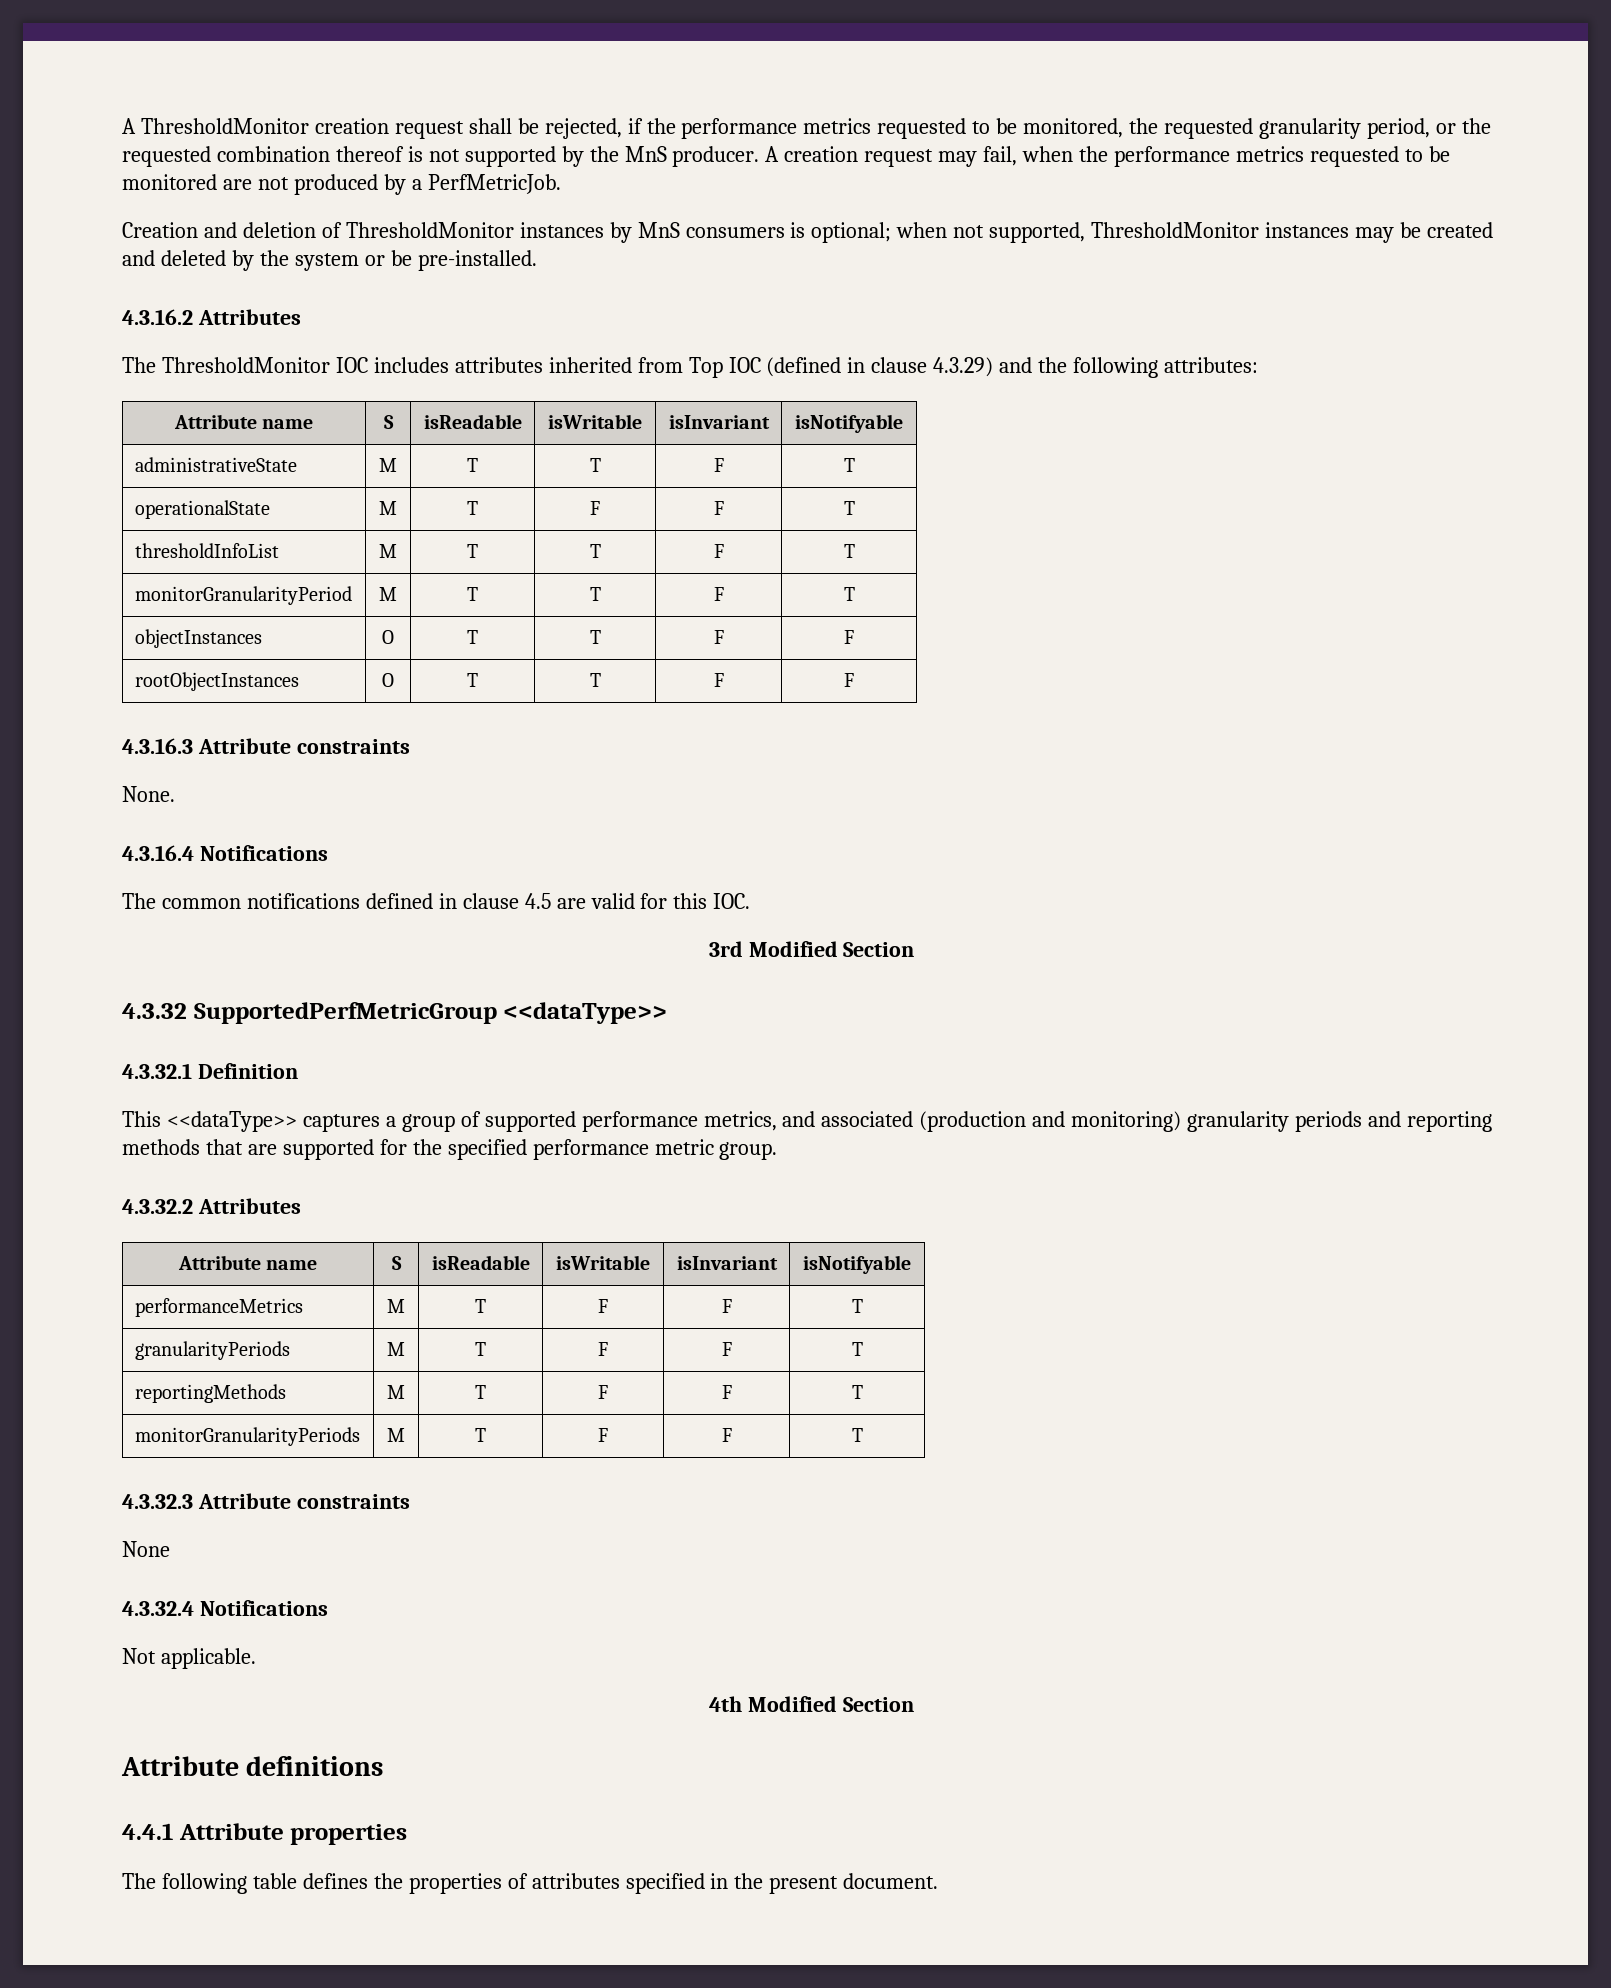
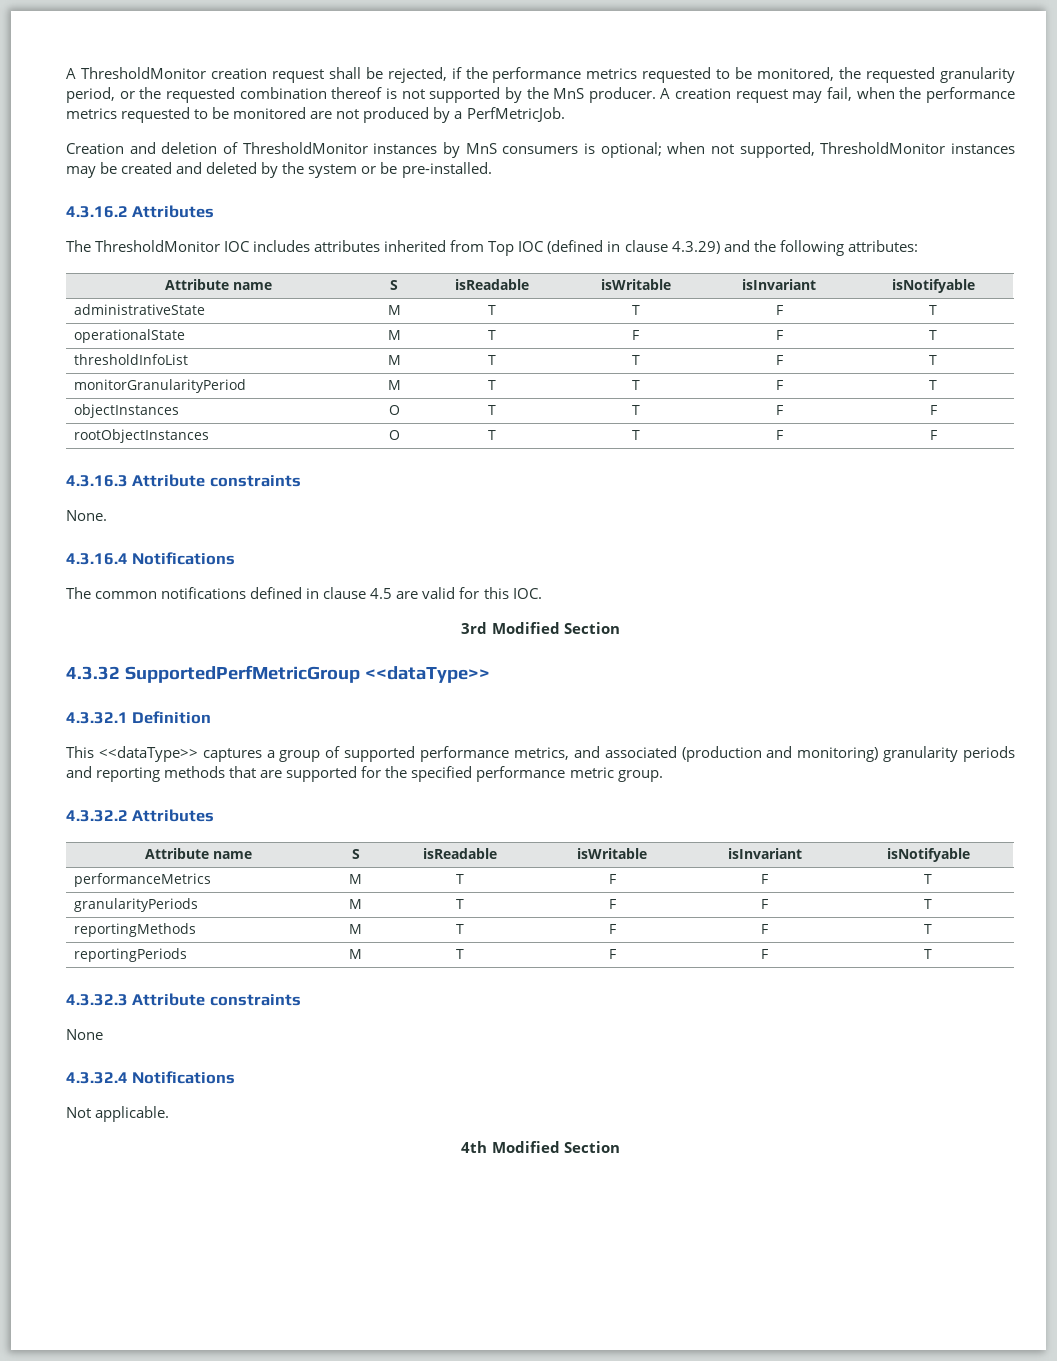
[134,1427,360,1446] monitorGranularityPeriods -> [74,948,188,962] reportingPeriods
[121,1756,384,1776] [122,1823,408,1845] [122,1873,939,1894] // Attribute definitions // 4.4.1 Attribute properties // The following table defines the properties of attributes specified in the present document. -> (620, 1147) none

